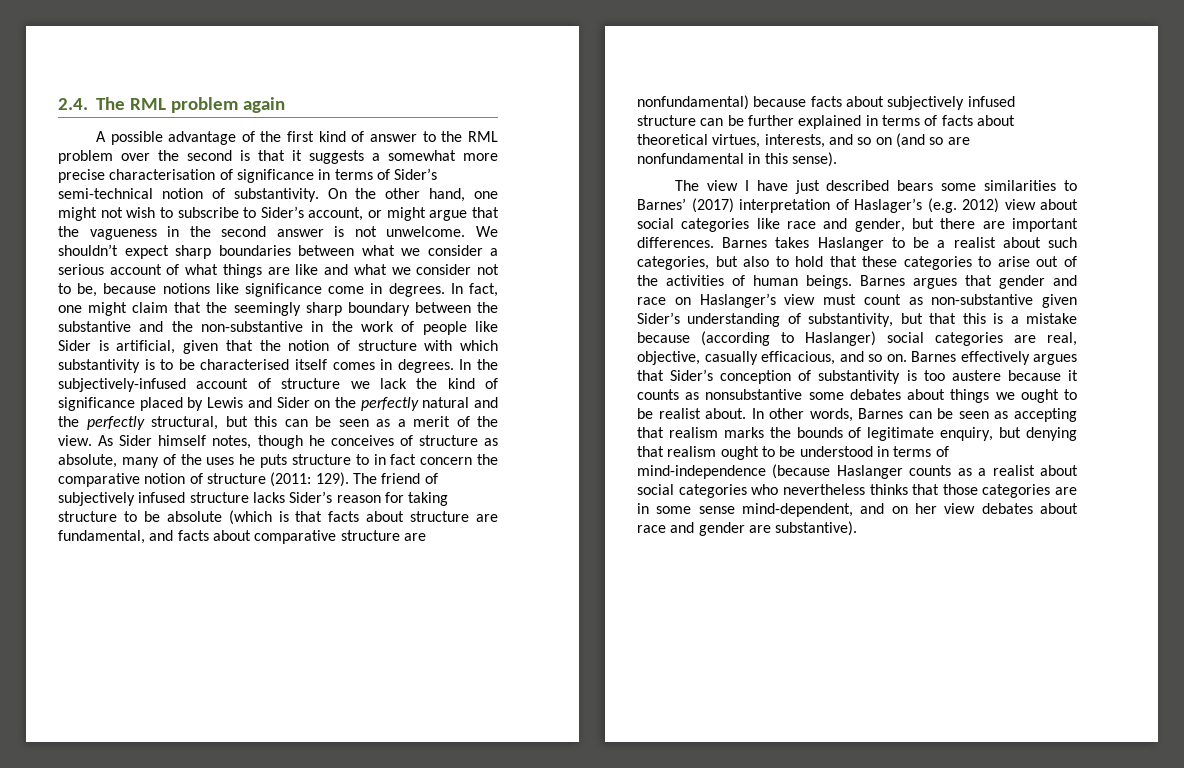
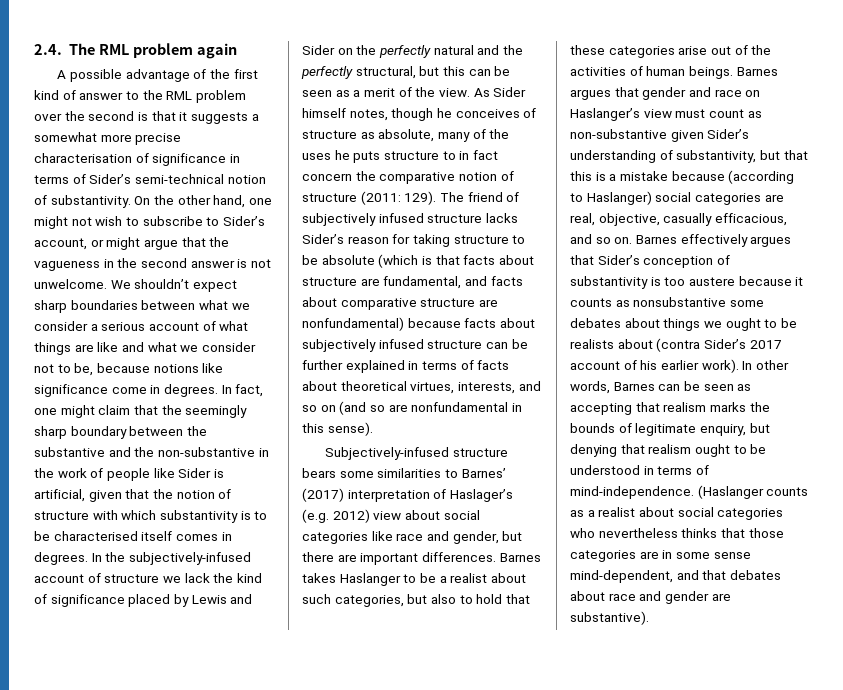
[674,180,890,194] The view I have just described -> [325,447,508,460] Subjectively-infused structure
[978,256,992,267] to -> (675, 52) none
[658,408,747,419] realist about. -> [570,338,782,352] [570,359,739,373] realists about (contra Sider’s 2017 account of his earlier work).
[637,464,903,479] mind-independence (because Haslanger -> [570,485,764,499] mind-independence. (Haslanger
[891,503,976,514] on her view -> [702,570,727,580] that

